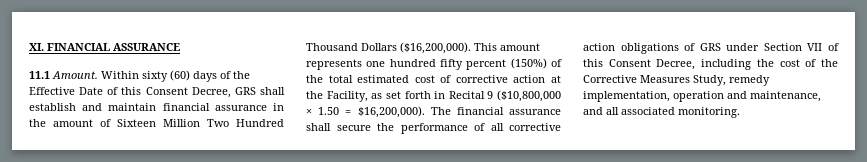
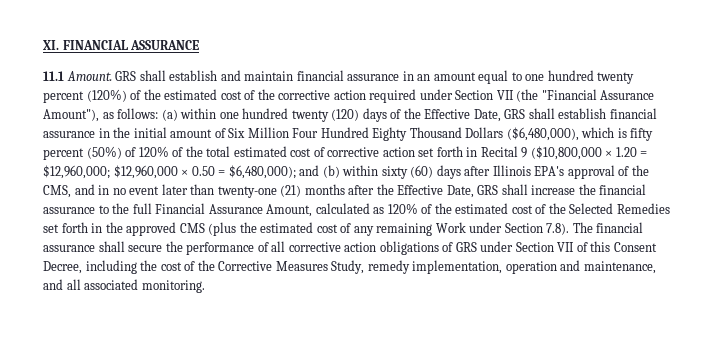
[101,70,250,82] [29,87,231,98] Within sixty (60) days of the Effective Date of this Consent Decree, -> (112, 76) none
[29,119,284,127] [306,42,540,54] [306,58,547,70] the amount of Sixteen Million Two Hundred Thousand Dollars ($16,200,000). This amount represents one hundred fifty percent (150%) -> [417,70,635,84] [43,89,655,103] [43,108,657,122] [43,127,654,141] [43,146,169,160] an amount equal to one hundred twenty percent (120%) of the estimated cost of the corrective action required under Section VII (the "Financial Assurance Amount"), as follows: (a) within one hundred twenty (120) days of the Effective Date, GRS shall establish financial assurance in the initial amount of Six Million Four Hundred Eighty Thousand Dollars ($6,480,000), which is fifty percent (50%) of 120%
[551,75,561,83] [306,91,383,102] at the Facility, as -> (415, 152) none
[318,106,425,118] 1.50 = $16,200,000). -> [615,147,648,157] [43,165,649,179] [43,184,647,198] [43,203,670,217] [43,222,570,236] 1.20 = $12,960,000; $12,960,000 × 0.50 = $6,480,000); and (b) within sixty (60) days after Illinois EPA's approval of the CMS, and in no event later than twenty-one (21) months after the Effective Date, GRS shall increase the financial assurance to the full Financial Assurance Amount, calculated as 120% of the estimated cost of the Selected Remedies set forth in the approved CMS (plus the estimated cost of any remaining Work under Section 7.8).

